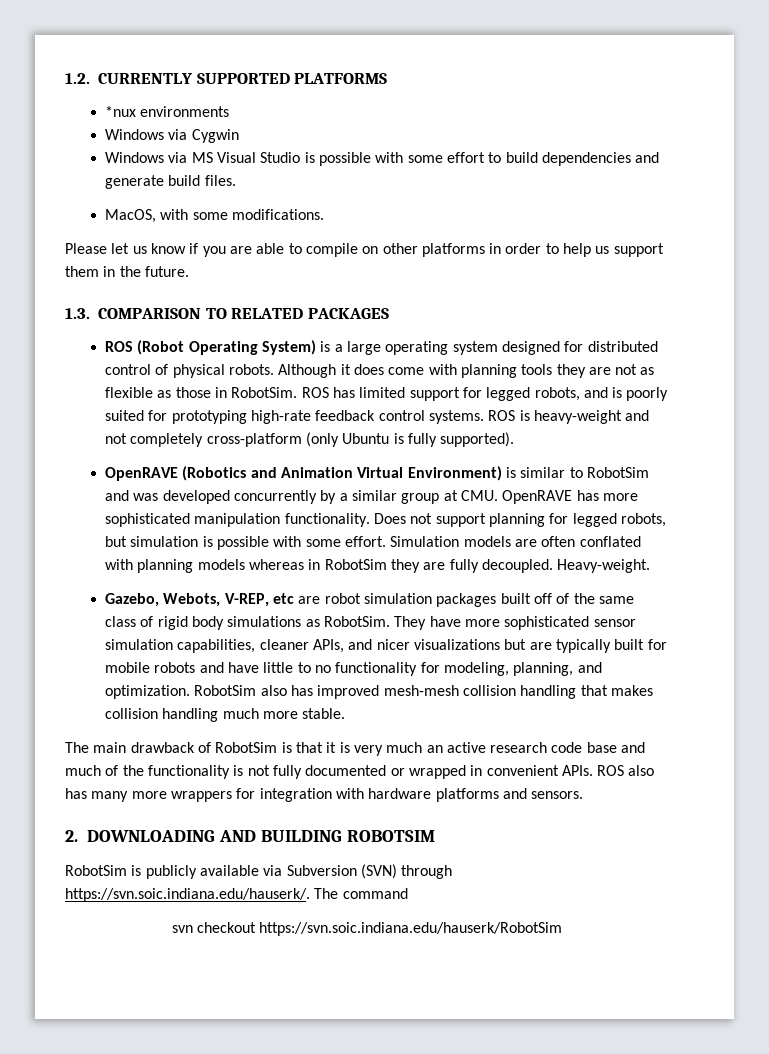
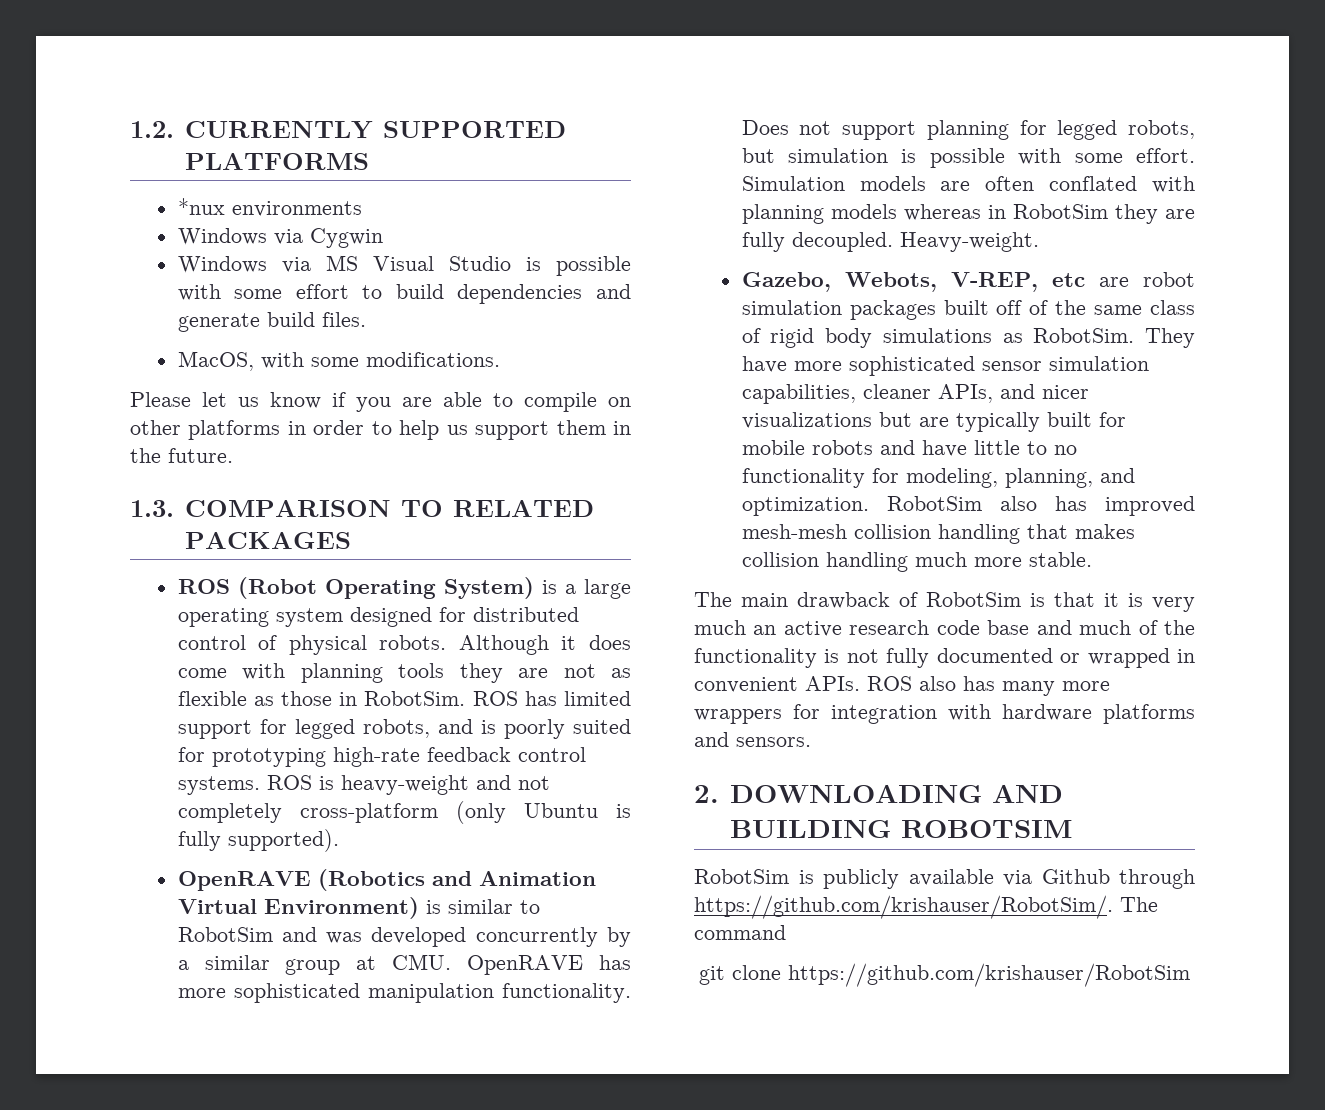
[286,864,453,879] [65,888,310,902] Subversion (SVN) through https://svn.soic.indiana.edu/hauserk/. -> [1041,869,1195,889] [694,895,1113,919] Github through https://github.com/krishauser/RobotSim/.
[171,922,563,936] svn checkout https://svn.soic.indiana.edu/hauserk/RobotSim -> [699,963,1190,987] git clone https://github.com/krishauser/RobotSim

